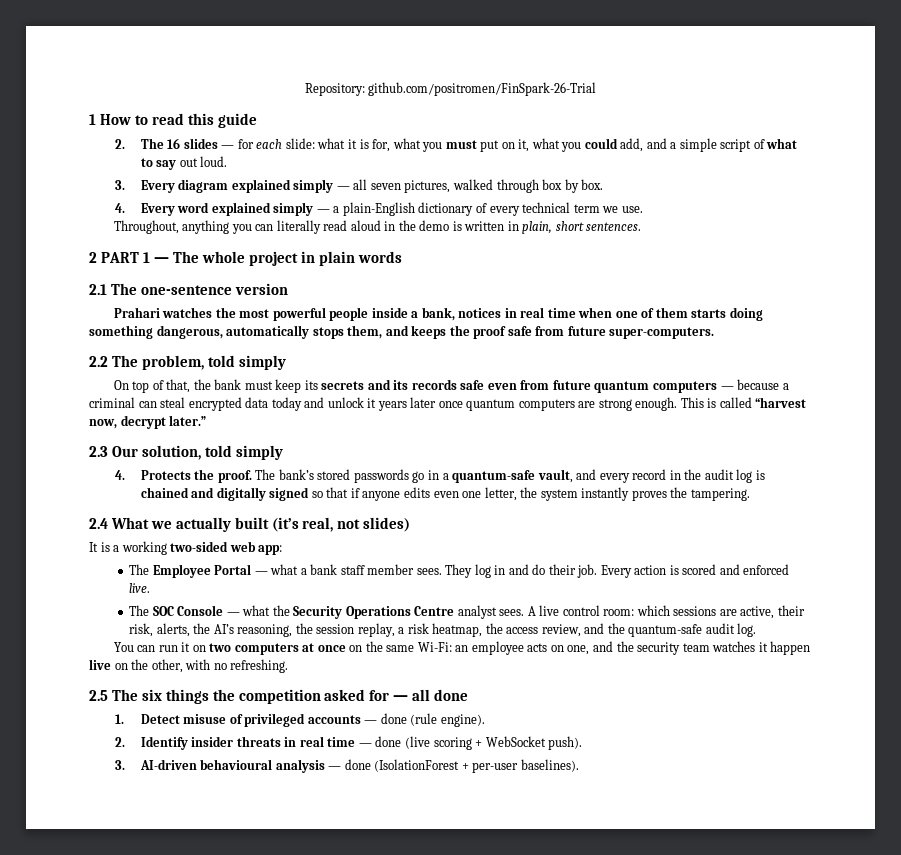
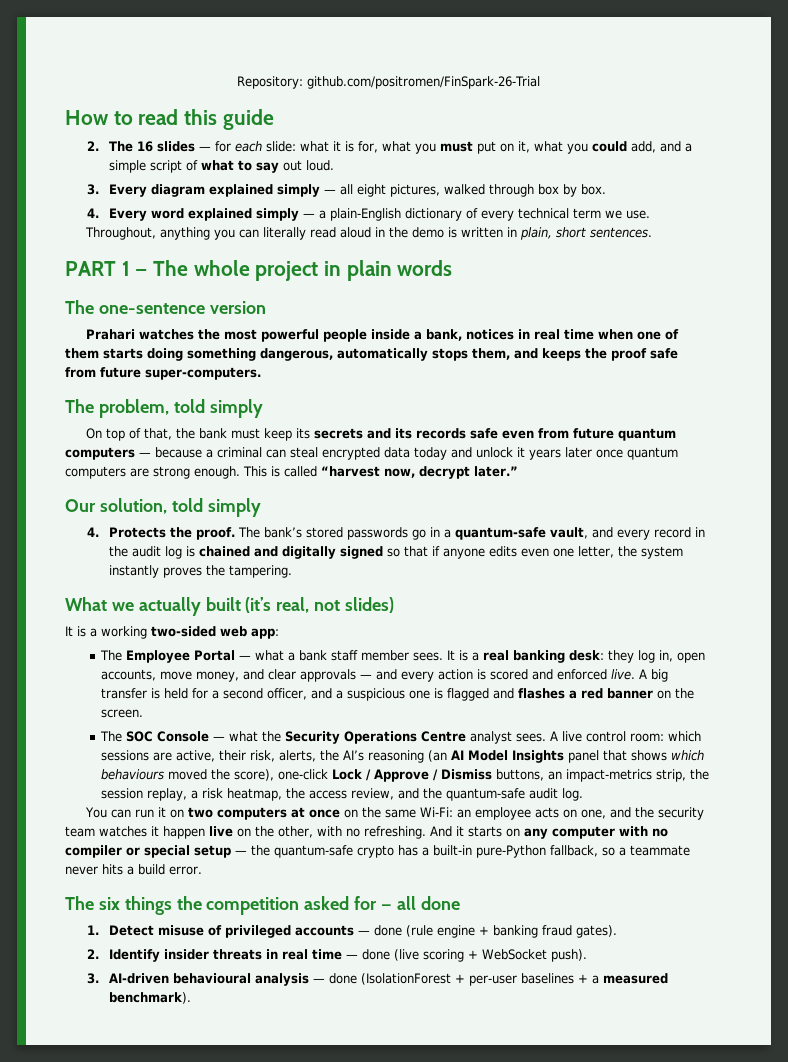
[89,114,96,125] 1 -> (541, 82) none
[370,183,401,190] seven -> [357,184,387,197] eight
[89,252,97,263] 2 -> (652, 232) none
[89,284,107,295] 2.1 -> (453, 268) none
[89,356,108,367] 2.2 -> (261, 373) none
[89,446,108,457] 2.3 -> (518, 471) none
[89,518,108,529] 2.4 -> (293, 571) none
[445,564,632,578] They log in and do their job. Every -> [447,650,706,663] [101,669,435,682] It is a real banking desk: they log in, open accounts, move money, and clear approvals — and every
(151, 588) none -> [639,669,669,682] [101,688,695,701] [101,709,144,718] A big transfer is held for a second officer, and a suspicious one is flagged and flashes a red banner on the screen.
[237,624,293,637] reasoning, -> [368,750,705,763] [101,769,687,782] reasoning (an AI Model Insights panel that shows which behaviours moved the score), one-click Lock / Approve / Dismiss buttons, an impact-metrics strip,
[89,690,108,701] // 2.5 -> [430,826,668,839] [65,845,690,858] [65,864,202,875] And it starts on any computer with no compiler or special setup — the quantum-safe crypto has a built-in pure-Python fallback, so a teammate never hits a build error. //
[440,714,485,727] engine). -> [437,925,618,938] engine + banking fraud gates).
[520,759,579,772] baselines). -> [521,973,669,984] [109,992,192,1004] baselines + a measured benchmark).

